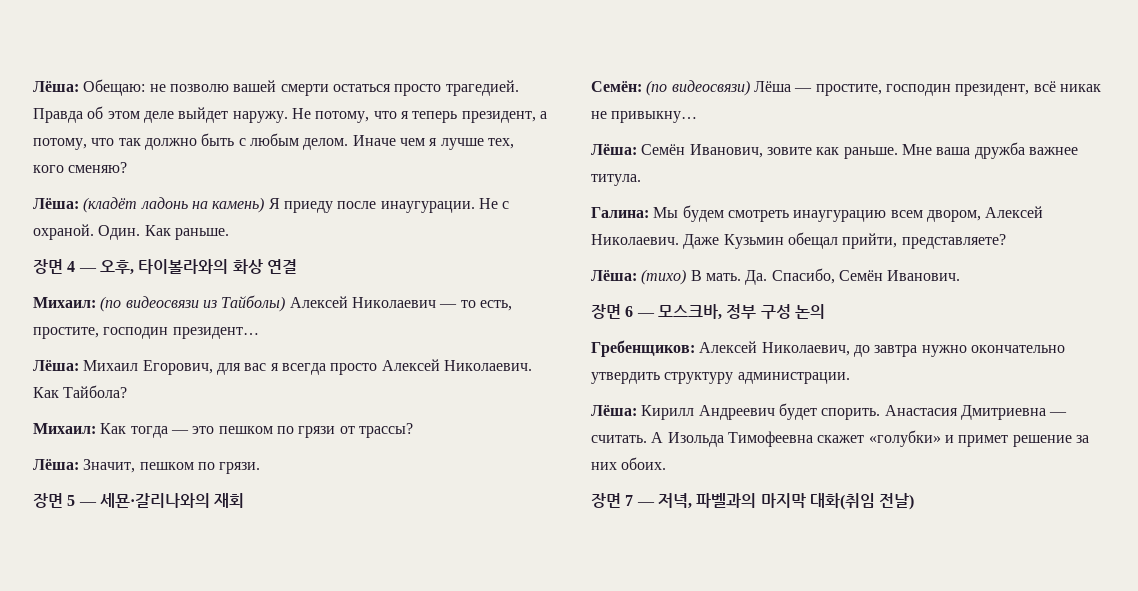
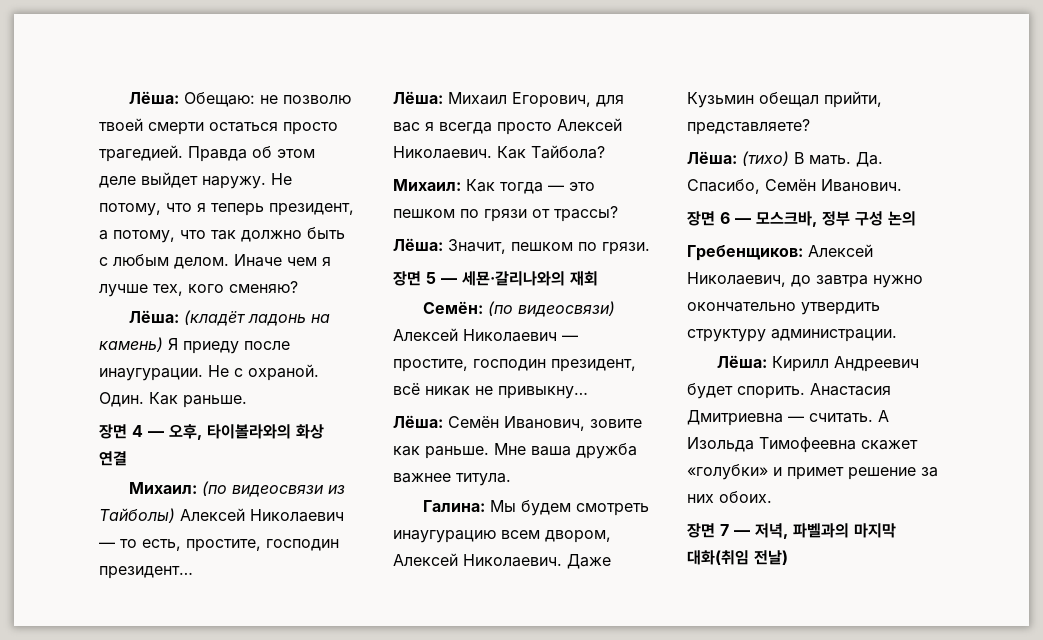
[233,80,277,92] вашей -> [99,118,143,131] твоей
[753,81,791,92] Лёша -> [393,328,557,342] Алексей Николаевич

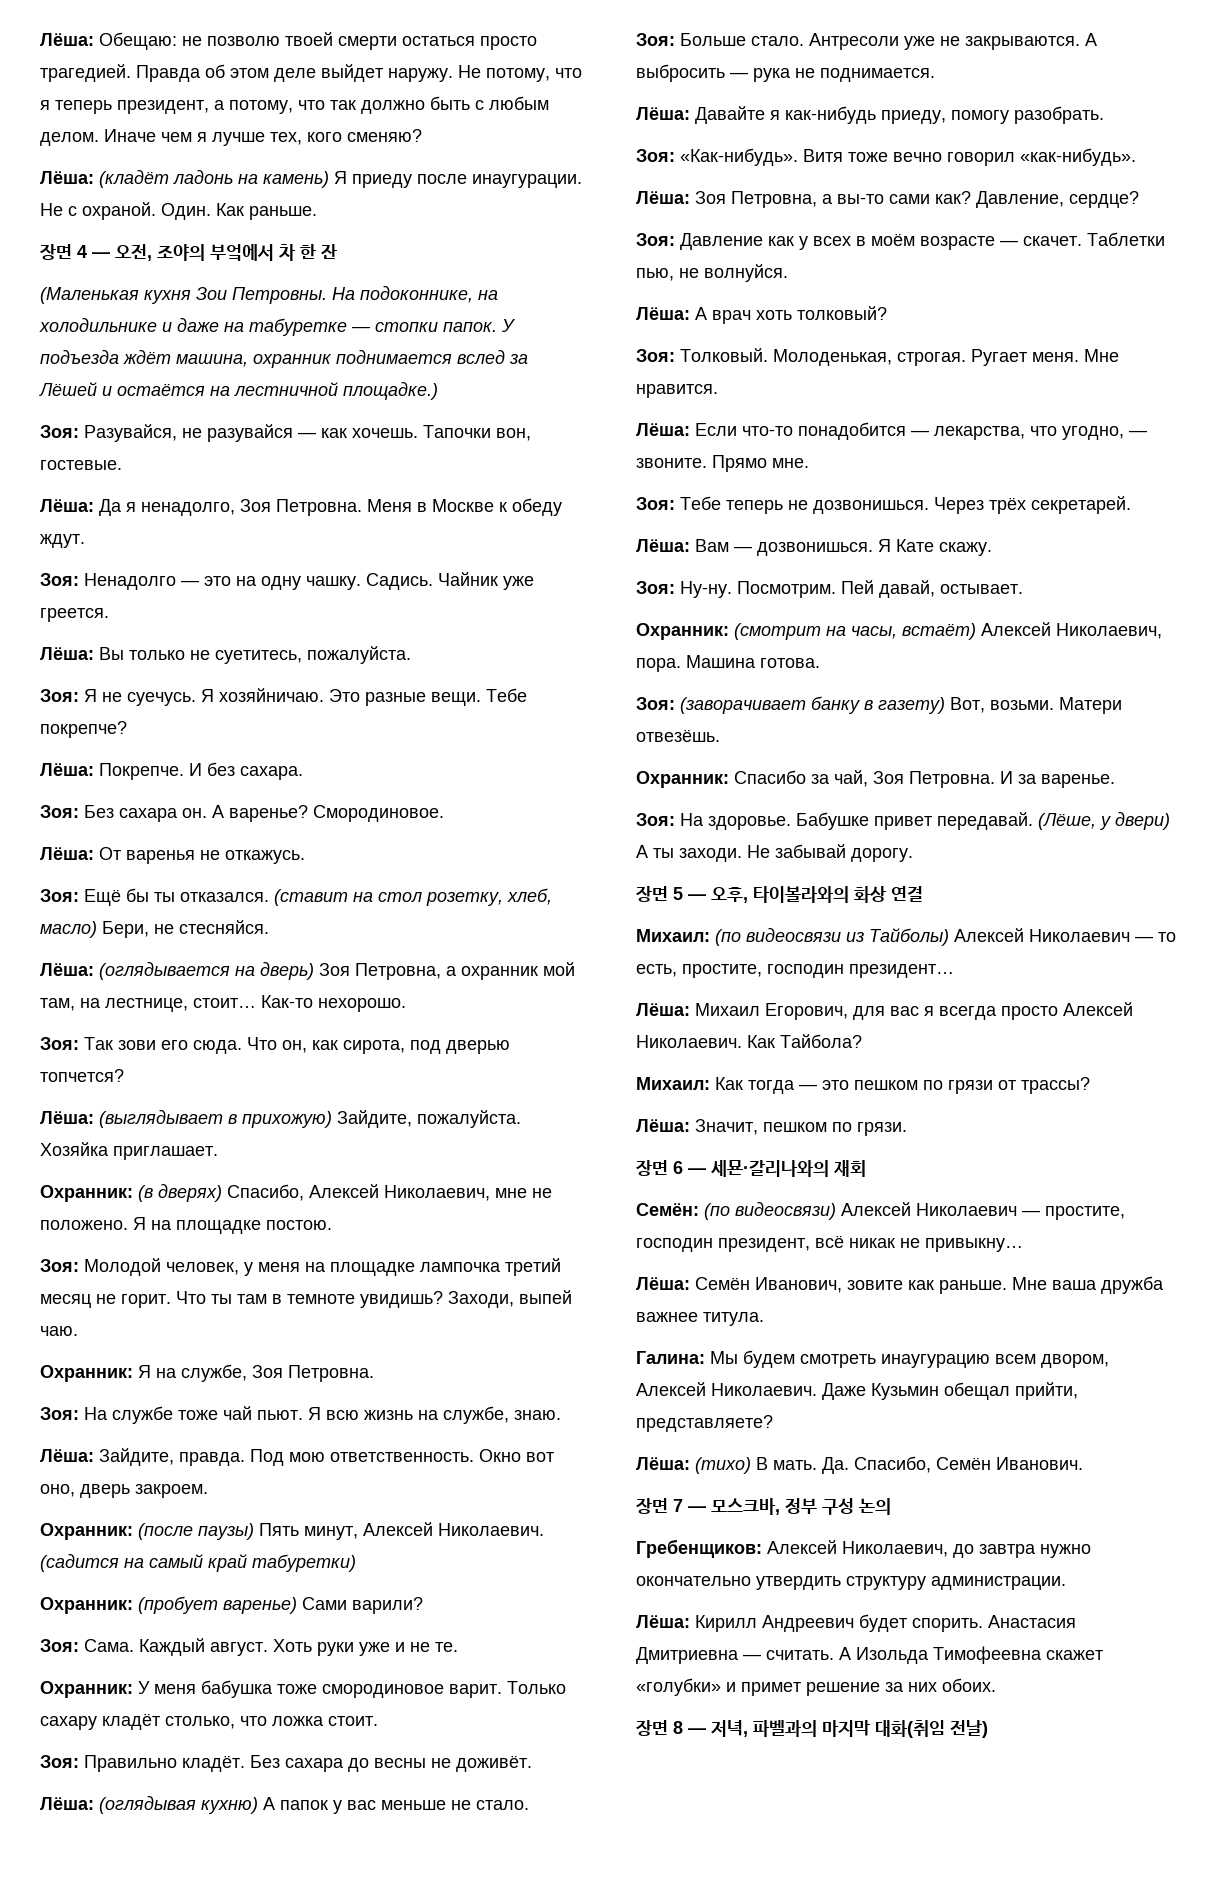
(164, 434) none -> [115,244,337,261] [40,286,498,304] [39,318,515,336] [40,350,528,368] [39,382,438,400] [40,424,531,442] [40,460,122,470] [40,498,562,516] [40,534,85,548] [40,572,534,590] [40,608,109,622] [40,646,411,664] [40,688,527,706] [40,721,127,738] [40,762,303,780] [40,805,444,822] [40,847,305,864] [40,888,552,906] [40,920,269,938] [40,962,575,980] [40,995,406,1012] [40,1037,510,1054] [40,1069,124,1082] [40,1110,521,1128] [40,1142,218,1160] [40,1184,552,1202] [40,1217,332,1234] [40,1258,561,1276] [40,1290,572,1308] [40,1326,78,1336] [40,1364,374,1382] [40,1406,561,1424] [40,1448,554,1466] [40,1484,208,1498] [40,1522,544,1540] [40,1554,356,1572] [40,1596,423,1614] [40,1638,458,1656] [40,1680,566,1698] [40,1713,378,1730] [40,1755,532,1772] [40,1796,529,1814] [636,33,1097,50] [636,64,935,82] [636,106,1104,124] [636,148,1136,166] [636,191,1139,208] [636,232,1165,250] [636,264,788,282] [636,306,887,324] [636,348,1119,366] [636,384,718,398] [636,422,1147,440] [636,455,809,472] [636,496,1131,514] [636,539,992,556] [636,580,1023,598] [636,622,1162,640] [636,655,820,672] [636,696,1122,714] [636,729,720,742] [636,770,1115,788] [636,812,1170,830] [636,844,913,862] [636,886,706,902] 오전, 조야의 부엌에서 차 한 잔 // (Маленькая кухня Зои Петровны. На подоконнике, на холодильнике и даже на табуретке — стопки папок. У подъезда ждёт машина, охранник поднимается вслед за Лёшей и остаётся на лестничной площадке.) // Зоя: Разувайся, не разувайся — как хочешь. Тапочки вон, гостевые. // Лёша: Да я ненадолго, Зоя Петровна. Меня в Москве к обеду ждут. // Зоя: Ненадолго — это на одну чашку. Садись. Чайник уже греется. // Лёша: Вы только не суетитесь, пожалуйста. // Зоя: Я не суечусь. Я хозяйничаю. Это разные вещи. Тебе покрепче? // Лёша: Покрепче. И без сахара. // Зоя: Без сахара он. А варенье? Смородиновое. // Лёша: От варенья не откажусь. // Зоя: Ещё бы ты отказался. (ставит на стол розетку, хлеб, масло) Бери, не стесняйся. // Лёша: (оглядывается на дверь) Зоя Петровна, а охранник мой там, на лестнице, стоит… Как-то нехорошо. // Зоя: Так зови его сюда. Что он, как сирота, под дверью топчется? // Лёша: (выглядывает в прихожую) Зайдите, пожалуйста. Хозяйка приглашает. // Охранник: (в дверях) Спасибо, Алексей Николаевич, мне не положено. Я на площадке постою. // Зоя: Молодой человек, у меня на площадке лампочка третий месяц не горит. Что ты там в темноте увидишь? Заходи, выпей чаю. // Охранник: Я на службе, Зоя Петровна. // Зоя: На службе тоже чай пьют. Я всю жизнь на службе, знаю. // Лёша: Зайдите, правда. Под мою ответственность. Окно вот оно, дверь закроем. // Охранник: (после паузы) Пять минут, Алексей Николаевич. (садится на самый край табуретки) // Охранник: (пробует варенье) Сами варили? // Зоя: Сама. Каждый август. Хоть руки уже и не те. // Охранник: У меня бабушка тоже смородиновое варит. Только сахару кладёт столько, что ложка стоит. // Зоя: Правильно кладёт. Без сахара до весны не доживёт. // Лёша: (оглядывая кухню) А папок у вас меньше не стало. // Зоя: Больше стало. Антресоли уже не закрываются. А выбросить — рука не поднимается. // Лёша: Давайте я как-нибудь приеду, помогу разобрать. // Зоя: «Как-нибудь». Витя тоже вечно говорил «как-нибудь». // Лёша: Зоя Петровна, а вы-то сами как? Давление, сердце? // Зоя: Давление как у всех в моём возрасте — скачет. Таблетки пью, не волнуйся. // Лёша: А врач хоть толковый? // Зоя: Толковый. Молоденькая, строгая. Ругает меня. Мне нравится. // Лёша: Если что-то понадобится — лекарства, что угодно, — звоните. Прямо мне. // Зоя: Тебе теперь не дозвонишься. Через трёх секретарей. // Лёша: Вам — дозвонишься. Я Кате скажу. // Зоя: Ну-ну. Посмотрим. Пей давай, остывает. // Охранник: (смотрит на часы, встаёт) Алексей Николаевич, пора. Машина готова. // Зоя: (заворачивает банку в газету) Вот, возьми. Матери отвезёшь. // Охранник: Спасибо за чай, Зоя Петровна. И за варенье. // Зоя: На здоровье. Бабушке привет передавай. (Лёше, у двери) А ты заходи. Не забывай дорогу. // 장면 5 —
[426,272,436,284] 5 -> [673,1161,683,1174] 6
[720,212,730,224] 6 -> [673,1499,683,1512] 7
[720,524,729,536] 7 -> [673,1721,683,1734] 8

